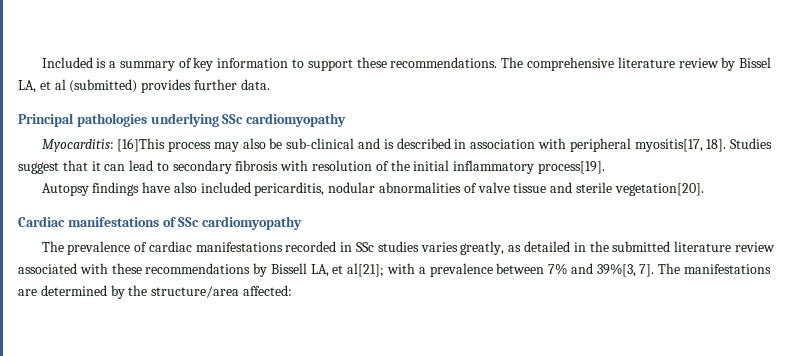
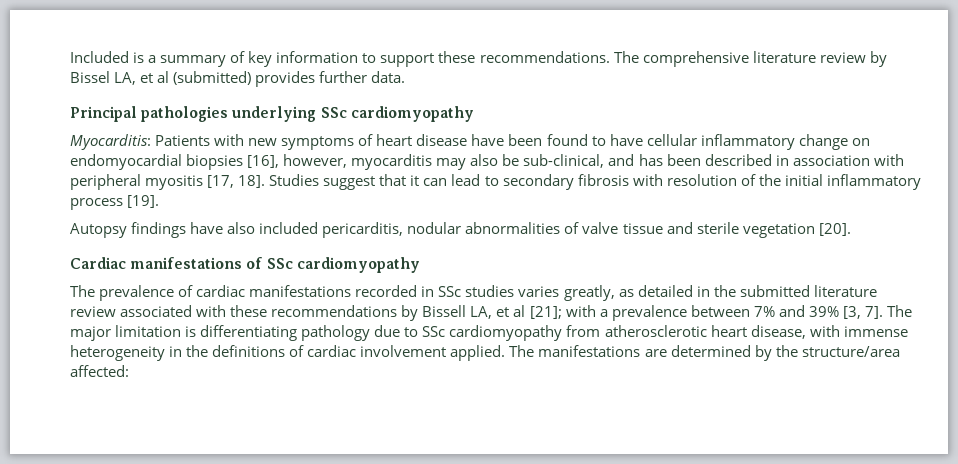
[117,138,394,152] [16]This process may also be sub-clinical and is -> [155,134,870,150] [70,154,701,170] Patients with new symptoms of heart disease have been found to have cellular inflammatory change on endomyocardial biopsies [16], however, myocarditis may also be sub-clinical, and has been
[634,139,703,152] myositis[17, -> [145,175,235,190] myositis [17,
[537,161,605,174] process[19]. -> [70,195,160,210] process [19].
[614,183,704,196] vegetation[20]. -> [742,223,851,238] vegetation [20].
[347,263,385,277] al[21]; -> [513,305,562,319] al [21];
[596,263,655,277] 39%[3, 7]. -> [808,305,912,319] [70,325,908,341] [70,345,506,361] 39% [3, 7]. The major limitation is differentiating pathology due to SSc cardiomyopathy from atherosclerotic heart disease, with immense heterogeneity in the definitions of cardiac involvement applied.

